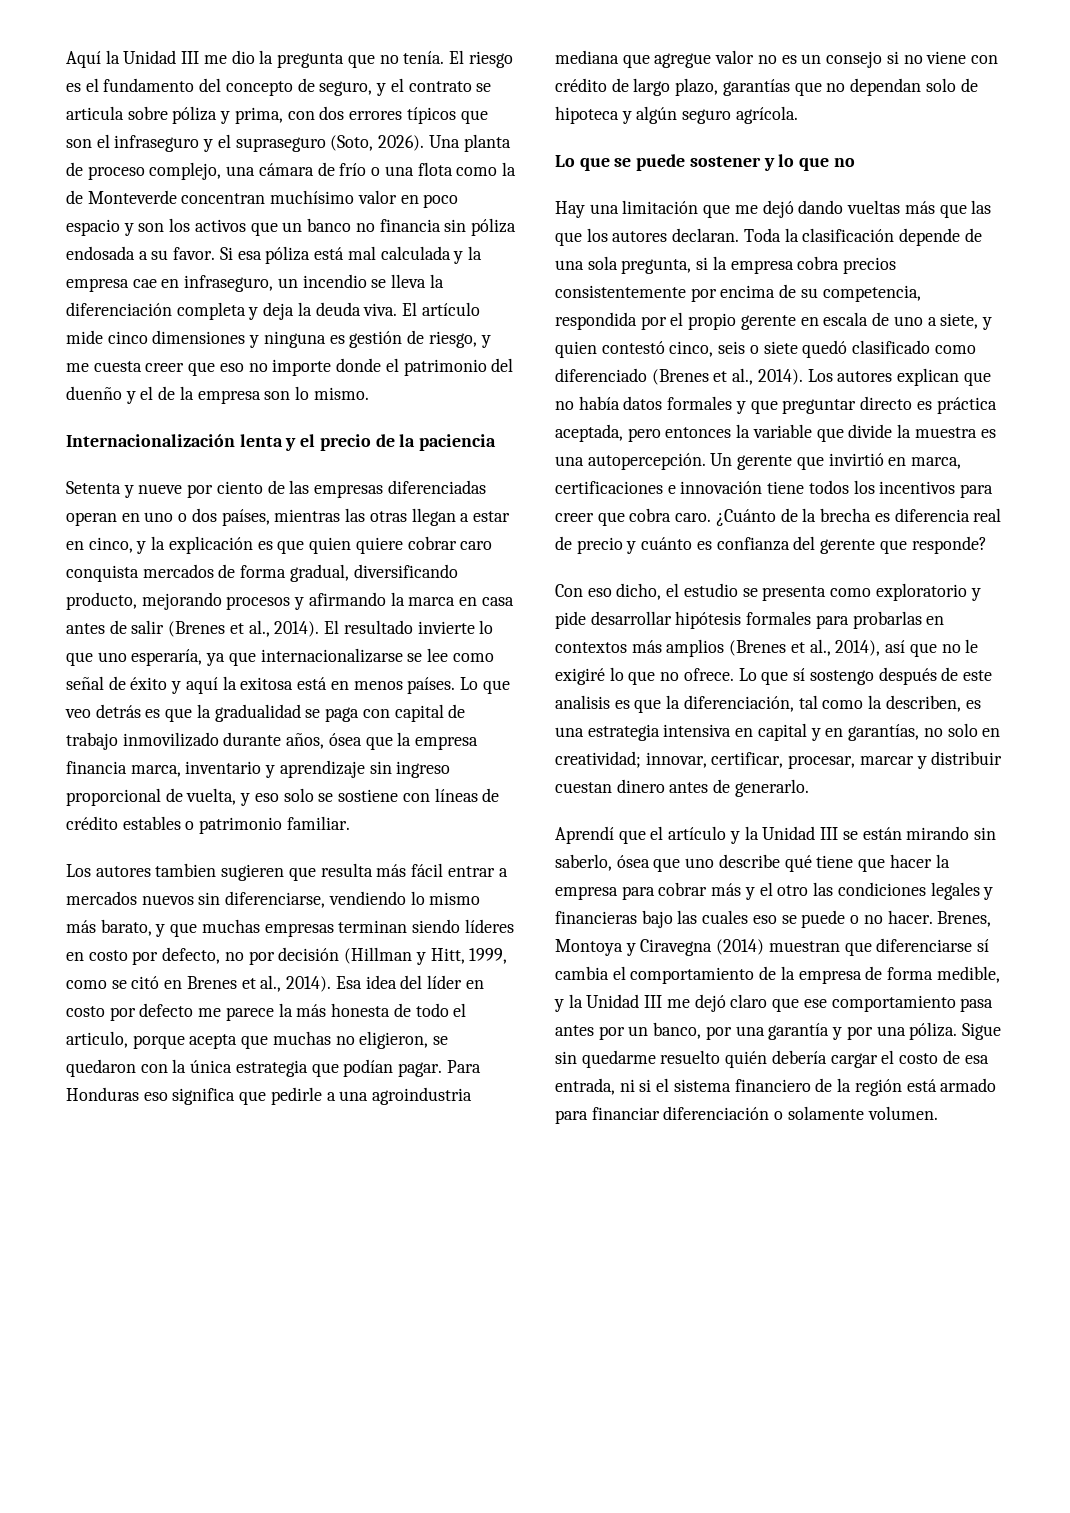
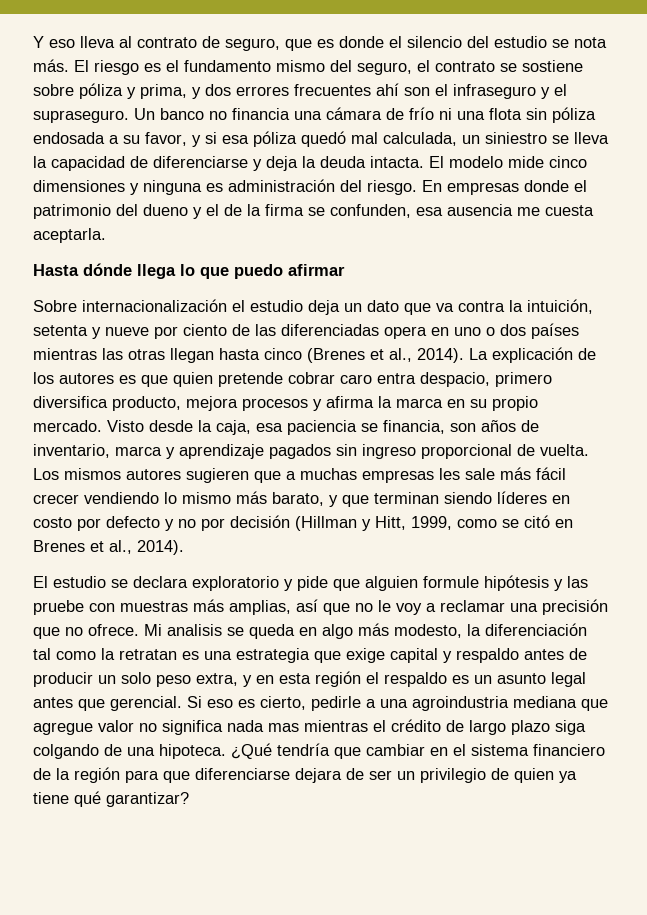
[66,50,445,68] Aquí la Unidad III me dio la pregunta que no tenía. -> [33,36,607,51] [33,59,69,72] Y eso lleva al contrato de seguro, que es donde el silencio del estudio se nota más.
[199,78,387,96] del concepto de seguro, y -> [276,60,412,75] mismo del seguro,
[66,106,124,120] articula -> [522,60,583,72] sostiene
[287,111,315,120] con -> [192,87,201,99] y
[406,107,488,124] típicos que -> [294,83,399,96] frecuentes ahí
[235,134,511,152] [66,162,222,180] supraseguro (Soto, 2026). Una planta de proceso complejo, -> [33,108,290,123] supraseguro. Un banco no financia
[371,167,381,176] o -> [439,108,452,120] ni
[456,162,516,176] [66,190,459,208] [66,218,441,236] como la de Monteverde concentran muchísimo valor en poco espacio y son los activos que un banco no financia -> (522, 114) none
[173,246,482,264] [66,274,444,292] [66,302,246,320] favor. Si esa póliza está mal calculada y la empresa cae en infraseguro, un incendio se lleva la diferenciación completa -> [145,131,609,147] [33,156,248,171] favor, y si esa póliza quedó mal calculada, un siniestro se lleva la capacidad de diferenciarse
[363,302,480,316] viva. El artículo -> [370,156,503,168] intacta. El modelo
[349,330,491,348] [66,359,332,376] gestión de riesgo, y me cuesta creer que eso no importe -> [228,179,519,195] administración del riesgo. En empresas
[66,386,122,400] duenño -> [143,204,188,216] dueno
[197,386,369,404] [66,434,497,451] [66,481,121,494] empresa son lo mismo. // Internacionalización lenta y el precio de la paciencia // Setenta -> [265,204,594,218] [33,228,106,243] [33,263,345,279] [33,299,593,315] [33,325,88,336] firma se confunden, esa ausencia me cuesta aceptarla. // Hasta dónde llega lo que puedo afirmar // Sobre internacionalización el estudio deja un dato que va contra la intuición, setenta
[314,480,486,498] [66,512,117,526] empresas diferenciadas operan -> [281,324,427,339] diferenciadas opera
[221,509,270,526] países, -> [531,323,579,339] países
[460,511,510,522] [66,536,493,554] [66,564,458,582] [66,592,514,610] [66,620,494,637] [66,648,494,666] [66,676,510,694] [65,704,466,722] [66,732,479,750] [66,761,262,777] a estar en cinco, y la explicación es que quien quiere cobrar caro conquista mercados de forma gradual, diversificando producto, mejorando procesos y afirmando la marca en casa antes de salir (Brenes et al., 2014). El resultado invierte lo que uno esperaría, ya que internacionalizarse se lee como señal de éxito y aquí la exitosa está en menos países. Lo que veo detrás es que la gradualidad se paga con capital de trabajo inmovilizado durante años, ósea que la empresa financia marca, inventario -> [219,347,596,363] [33,372,552,387] [33,396,538,411] [33,420,539,435] [33,444,162,458] hasta cinco (Brenes et al., 2014). La explicación de los autores es que quien pretende cobrar caro entra despacio, primero diversifica producto, mejora procesos y afirma la marca en su propio mercado. Visto desde la caja, esa paciencia se financia, son años de inventario, marca
(365, 769) none -> [269,444,331,459] pagados
[186,788,500,806] [66,816,350,834] [66,863,508,881] [66,891,326,908] vuelta, y eso solo se sostiene con líneas de crédito estables o patrimonio familiar. // Los autores tambien sugieren que resulta más fácil entrar a mercados nuevos sin diferenciarse, -> [540,444,589,456] [33,467,566,483] [33,494,79,504] vuelta. Los mismos autores sugieren que a muchas empresas les sale más fácil crecer
[201,919,334,937] muchas empresas -> (369, 501) none
[162,947,221,964] defecto, -> [106,516,174,531] defecto y
[335,975,484,989] [66,1003,467,1021] [66,1031,449,1049] [66,1059,481,1077] [66,1087,267,1105] Esa idea del líder en costo por defecto me parece la más honesta de todo el articulo, porque acepta que muchas no eligieron, se quedaron con la única estrategia que podían pagar. Para Honduras eso significa que -> [33,575,588,591] [33,599,608,615] [33,623,587,639] [33,648,587,663] [33,671,586,687] [33,696,306,711] // El estudio se declara exploratorio y pide que alguien formule hipótesis y las pruebe con muestras más amplias, así que no le voy a reclamar una precisión que no ofrece. Mi analisis se queda en algo más modesto, la diferenciación tal como la retratan es una estrategia que exige capital y respaldo antes de producir un solo peso extra, y en esta región el respaldo es un asunto legal antes que gerencial. Si eso es cierto,
[781,51,998,68] [555,78,978,96] [555,106,798,124] [555,154,855,171] [555,200,992,218] [555,228,982,246] [555,256,897,274] [555,284,921,302] [555,312,992,330] [555,340,976,358] [555,368,991,386] [555,396,997,414] [555,424,996,442] [555,453,962,470] [555,480,994,498] [555,508,1002,526] [555,536,987,554] [555,583,981,601] [555,611,945,629] [555,639,979,657] [555,667,992,685] [555,695,981,713] [555,723,1001,741] [555,751,1003,769] [555,779,809,797] [555,826,996,844] [555,854,950,872] [555,882,994,900] [555,910,992,928] [555,938,990,956] [555,966,1000,984] [554,994,994,1012] [555,1022,1001,1040] [555,1050,989,1068] [555,1078,652,1095] es un consejo si no viene con crédito de largo plazo, garantías que no dependan solo de hipoteca y algún seguro agrícola. // Lo que se puede sostener y lo que no // Hay una limitación que me dejó dando vueltas más que las que los autores declaran. Toda la clasificación depende de una sola pregunta, si la empresa cobra precios consistentemente por encima de su competencia, respondida por el propio gerente en escala de uno a siete, y quien contestó cinco, seis o siete quedó clasificado como diferenciado (Brenes et al., 2014). Los autores explican que no había datos formales y que preguntar directo es práctica aceptada, pero entonces la variable que divide la muestra es una autopercepción. Un gerente que invirtió en marca, certificaciones e innovación tiene todos los incentivos para creer que cobra caro. ¿Cuánto de la brecha es diferencia real de precio y cuánto es confianza del gerente que responde? // Con eso dicho, el estudio se presenta como exploratorio y pide desarrollar hipótesis formales para probarlas en contextos más amplios (Brenes et al., 2014), así que no le exigiré lo que no ofrece. Lo que sí sostengo después de este analisis es que la diferenciación, tal como la describen, es una estrategia intensiva en capital y en garantías, no solo en creatividad; innovar, certificar, procesar, marcar y distribuir cuestan dinero antes de generarlo. // Aprendí que el artículo y la Unidad III se están mirando sin saberlo, ósea que uno describe qué tiene que hacer la empresa para cobrar más y el otro las condiciones legales y financieras bajo las cuales eso se puede o no hacer. Brenes, Montoya y Ciravegna (2014) muestran que diferenciarse sí cambia el comportamiento de la empresa de forma medible, y la Unidad III me dejó claro que ese comportamiento pasa antes por un banco, por una garantía y por una póliza. Sigue sin quedarme resuelto quién debería cargar el costo de esa entrada, ni si -> [162,719,586,735] [33,743,448,759] significa nada mas mientras el crédito de largo plazo siga colgando de una hipoteca. ¿Qué tendría que cambiar en
[906,1078,997,1092] [555,1106,938,1124] está armado para financiar diferenciación o solamente volumen. -> [125,768,577,783] [33,791,189,807] para que diferenciarse dejara de ser un privilegio de quien ya tiene qué garantizar?

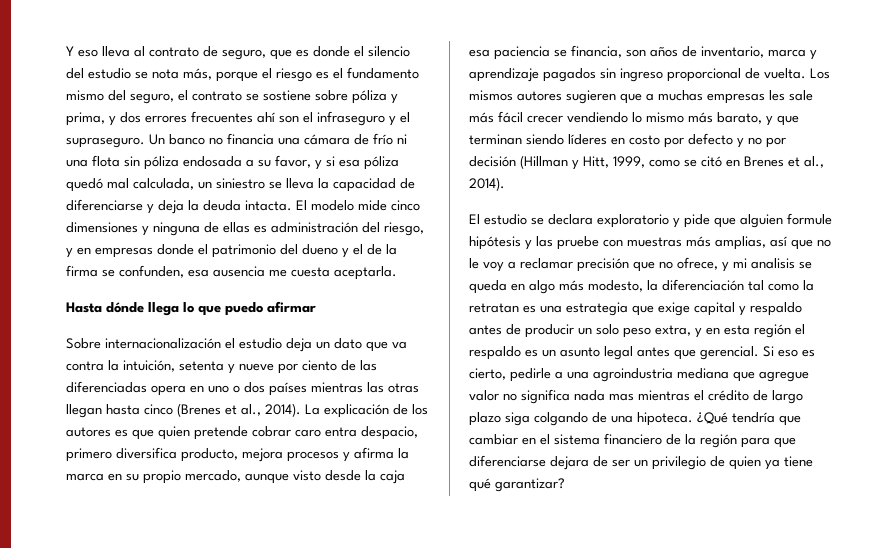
[33,59,89,72] más. El -> [183,68,272,82] más, porque el
(202, 187) none -> [204,222,250,233] de ellas
[367,180,442,195] riesgo. En -> [384,222,424,236] [66,247,91,258] riesgo, y en
[33,420,144,432] mercado. Visto -> [185,470,321,484] mercado, aunque visto
[216,420,251,435] caja, -> [380,470,405,484] caja
[510,603,538,612] una -> (573, 263) none
[88,624,162,636] ofrece. Mi -> [677,257,747,272] ofrece, y mi

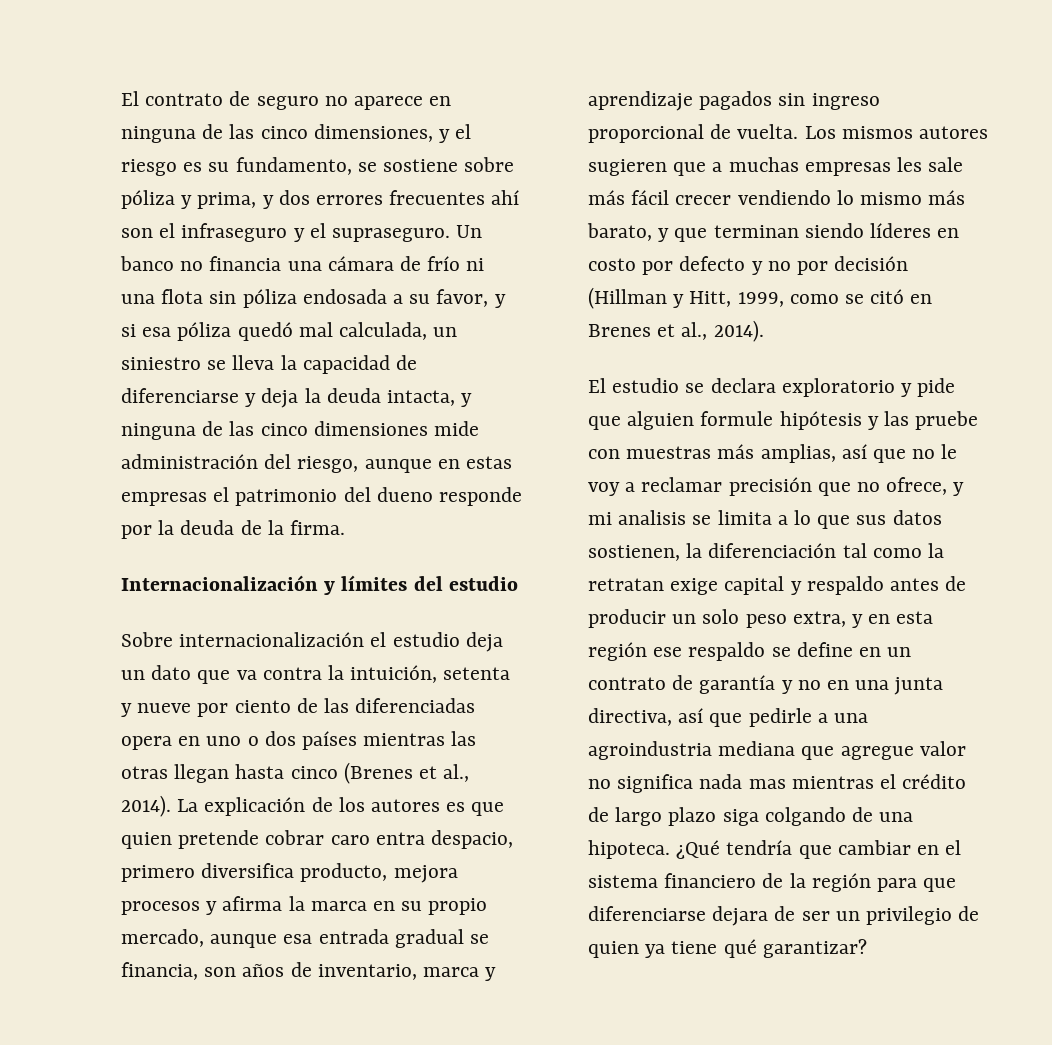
[66,46,410,60] [66,67,419,82] [66,90,242,104] Y eso lleva al contrato de seguro, que es donde el silencio del estudio se nota más, porque el riesgo es el fundamento mismo del seguro, el contrato -> [121,91,452,110] [121,124,472,143] [121,157,352,176] El contrato de seguro no aparece en ninguna de las cinco dimensiones, y el riesgo es su fundamento,
[245,200,420,211] [66,222,424,236] [66,244,397,258] [66,265,397,280] [66,301,316,316] intacta. El modelo mide cinco dimensiones y ninguna de ellas es administración del riesgo, y en empresas donde el patrimonio del dueno y el de la firma se confunden, esa ausencia me cuesta aceptarla. // Hasta dónde llega lo que puedo afirmar -> [387,390,473,407] [121,421,480,440] [121,454,513,473] [121,487,523,506] [121,520,346,539] [121,575,518,595] intacta, y ninguna de las cinco dimensiones mide administración del riesgo, aunque en estas empresas el patrimonio del dueno responde por la deuda de la firma. // Internacionalización y límites del estudio
[293,470,405,484] [469,46,550,60] visto desde la caja esa paciencia -> [283,929,464,948] esa entrada gradual
[469,280,643,294] queda en algo más modesto, -> [717,510,942,529] [588,545,680,561] limita a lo que sus datos sostienen,
[523,302,654,316] es una estrategia que -> (664, 584) none
[795,324,805,335] [469,346,815,360] [469,368,506,380] el respaldo es un asunto legal antes que gerencial. Si eso es cierto, -> [653,642,912,661] [588,675,944,695] [588,708,743,727] ese respaldo se define en un contrato de garantía y no en una junta directiva, así que

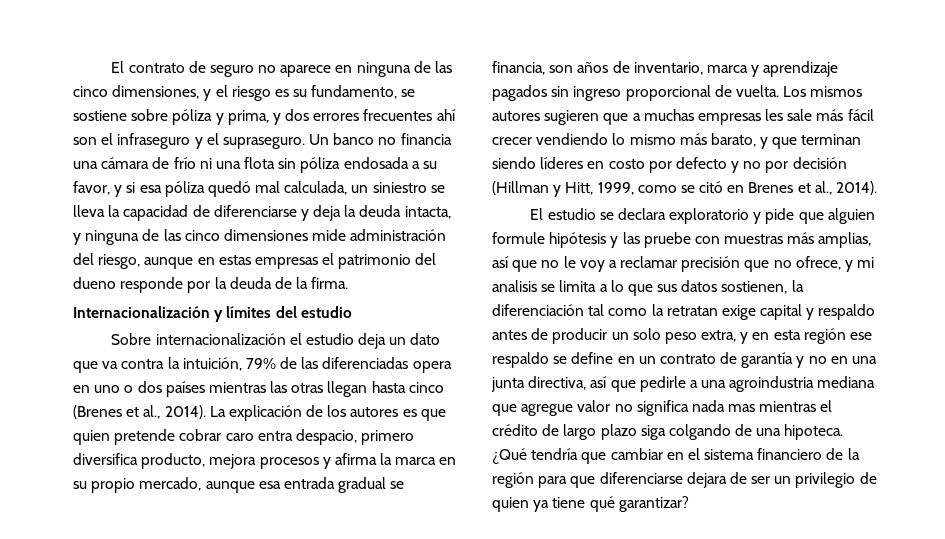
[443,667,511,680] [121,700,291,717] setenta y nueve por ciento -> [245,358,276,369] 79%

